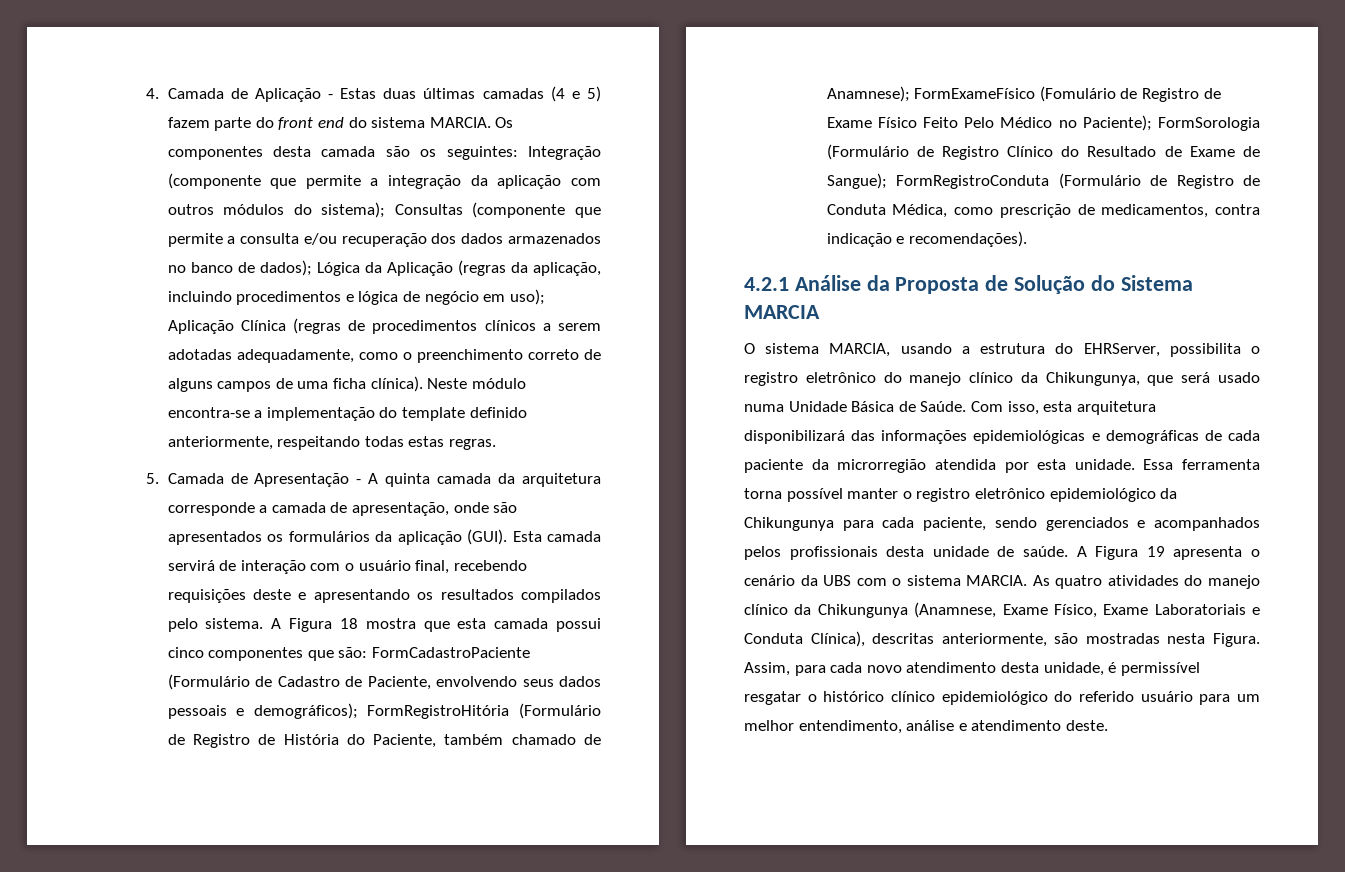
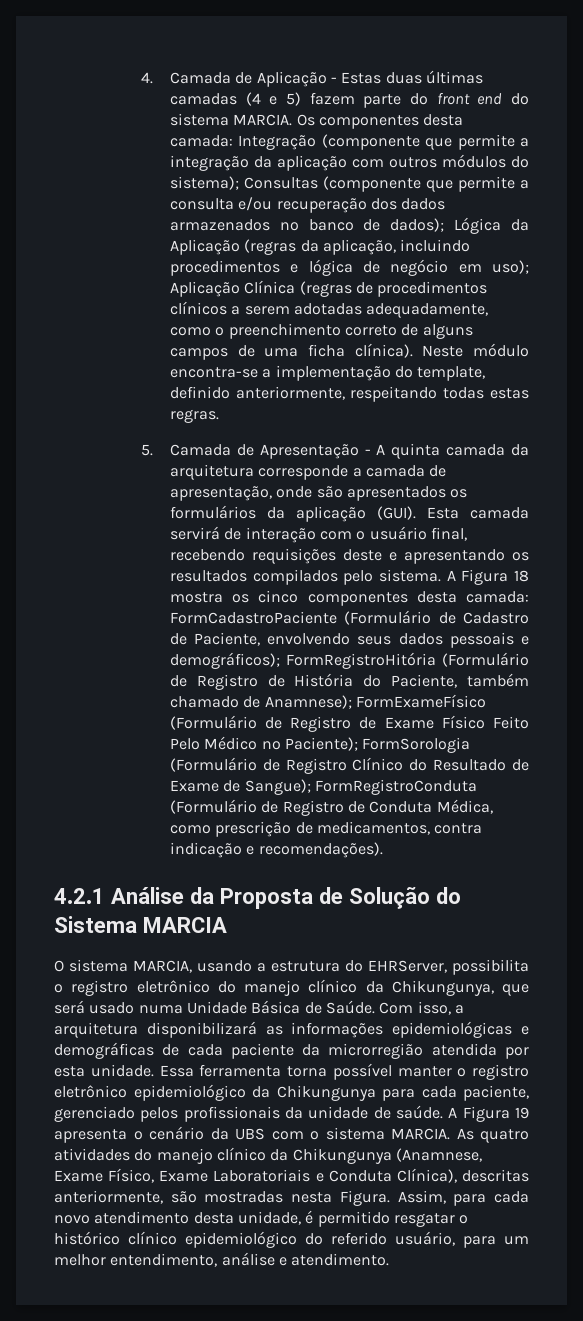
[321,146,518,160] camada são os seguintes: -> [169,135,233,147] camada:
[401,407,465,421] template -> [417,366,486,381] template,
[423,618,601,632] [167,647,368,661] que esta camada possui cinco componentes que são: -> [232,590,529,606] os cinco componentes desta camada:
[1039,86,1116,102] (Fomulário -> [169,715,257,730] (Formulário
[1043,401,1073,412] esta -> [454,1005,464,1014] a
[851,430,876,441] das -> [265,1026,283,1035] as
[994,517,1260,531] sendo gerenciados e acompanhados -> [54,1106,135,1122] gerenciado
[886,546,925,557] desta -> [285,1107,303,1119] da
[1120,662,1200,676] permissível -> [317,1211,390,1227] permitido
[1140,691,1193,702] usuário -> [395,1231,455,1246] usuário,
[971,720,1108,731] atendimento deste. -> [291,1253,390,1266] atendimento.

